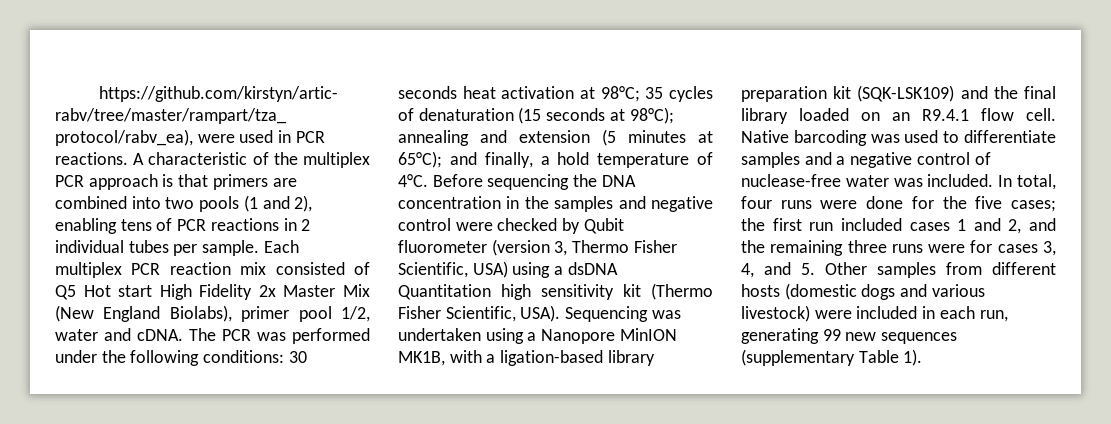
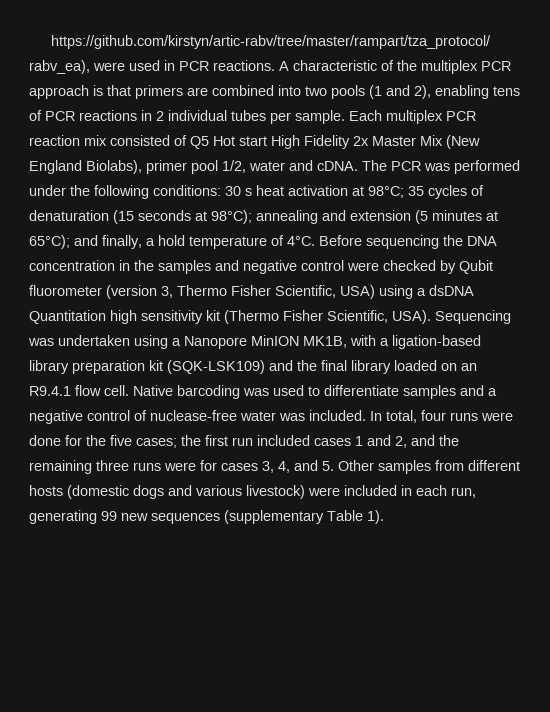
[398,86,457,99] seconds -> [245,188,252,196] s

